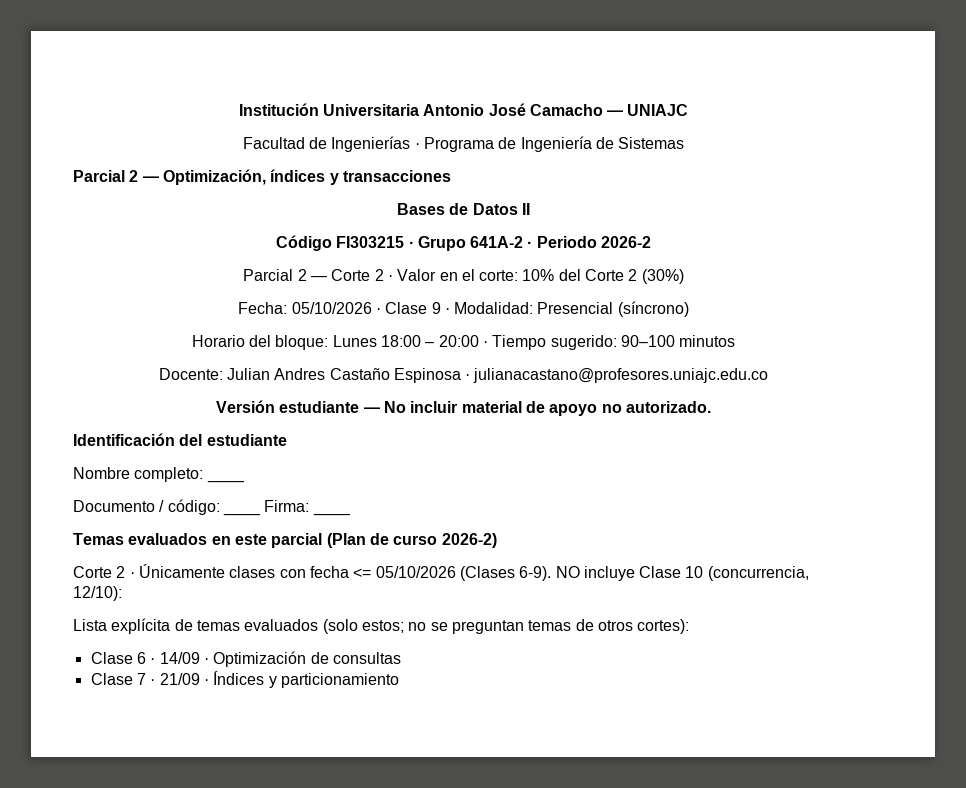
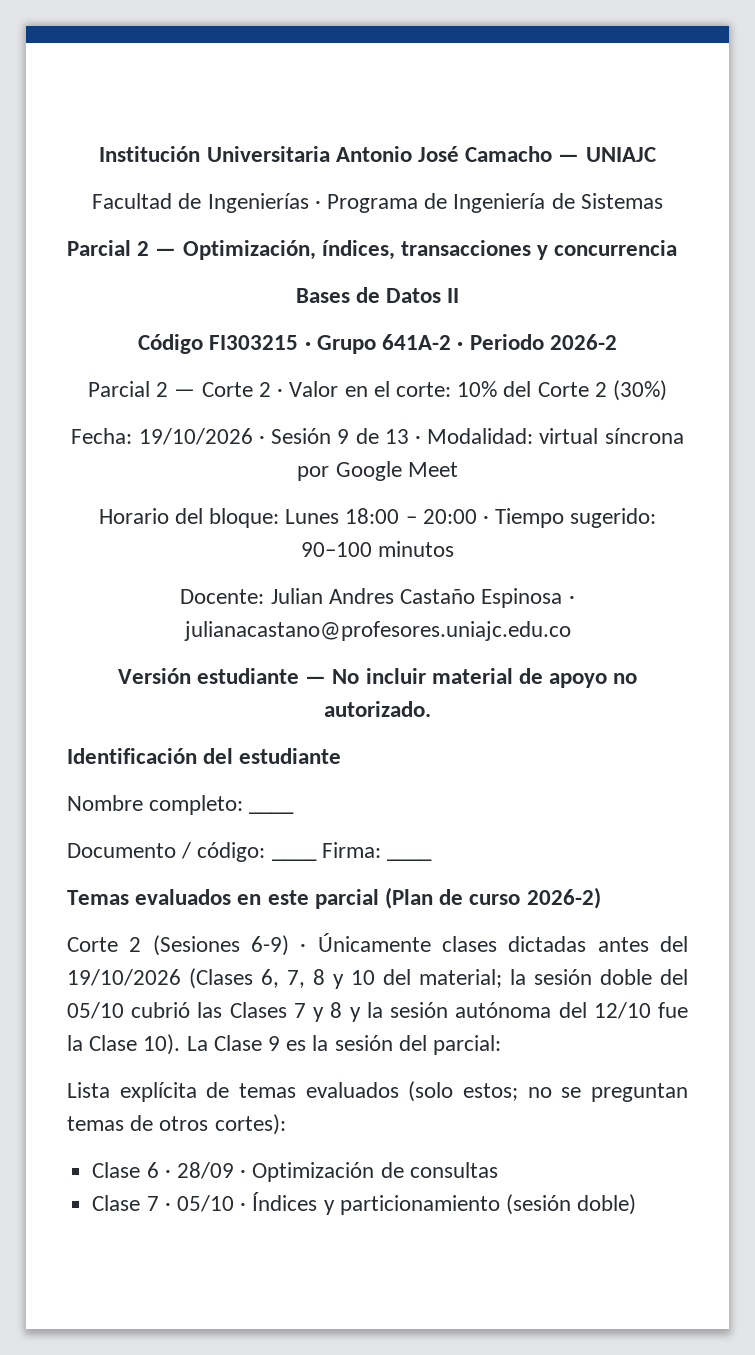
[270,169,451,185] índices y transacciones -> [321,240,678,260] índices, transacciones y concurrencia
[291,301,689,317] 05/10/2026 · Clase 9 · Modalidad: Presencial (síncrono) -> [138,428,684,445] [297,461,458,481] 19/10/2026 · Sesión 9 de 13 · Modalidad: virtual síncrona por Google Meet
(126, 572) none -> [152,935,289,956] (Sesiones 6-9)
[279,566,809,581] [73,586,122,601] con fecha <= 05/10/2026 (Clases 6-9). NO incluye Clase 10 (concurrencia, 12/10): -> [508,936,689,952] [67,968,688,989] [67,1002,688,1022] [67,1034,502,1055] dictadas antes del 19/10/2026 (Clases 6, 7, 8 y 10 del material; la sesión doble del 05/10 cubrió las Clases 7 y 8 y la sesión autónoma del 12/10 fue la Clase 10). La Clase 9 es la sesión del parcial:
[159,652,200,664] 14/09 -> [176,1162,234,1179] 28/09
[159,673,200,685] 21/09 -> [176,1195,234,1212] 05/10
(399, 680) none -> [505,1194,637,1215] (sesión doble)

